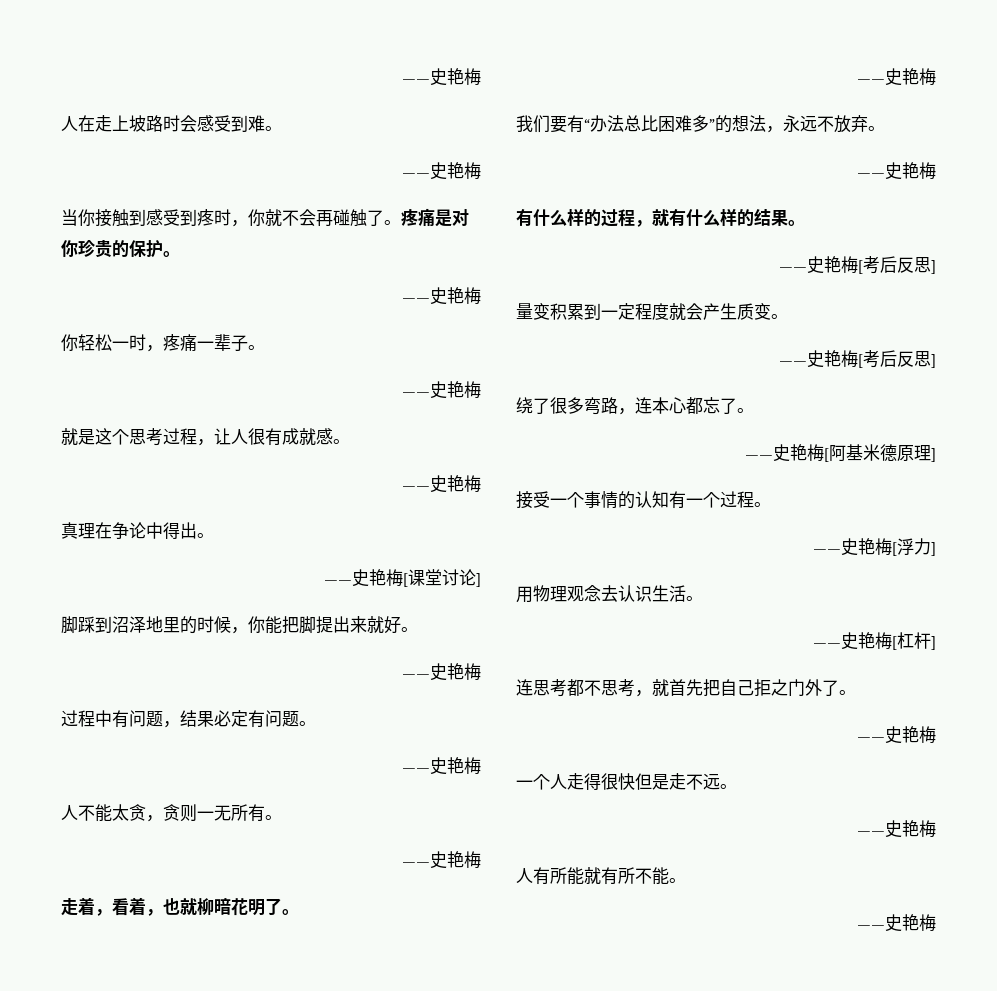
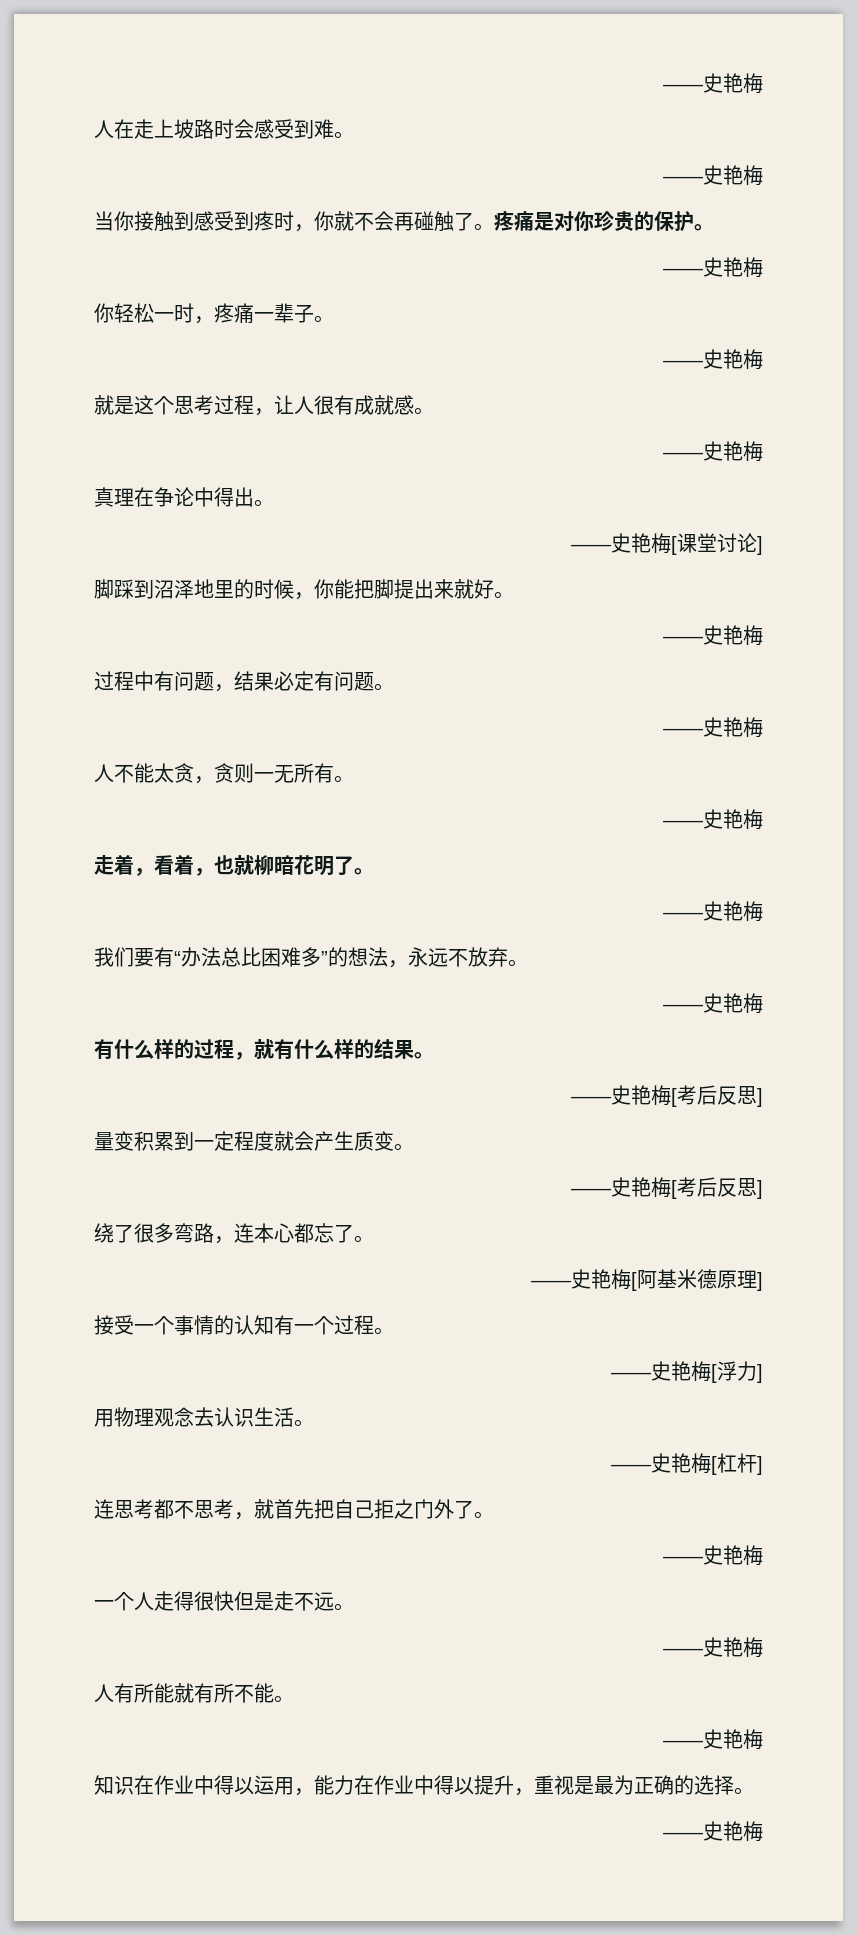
(936, 922) none -> [94,1775,754,1796] [663,1821,763,1842] // 知识在作业中得以运用，能力在作业中得以提升，重视是最为正确的选择。 // ——史艳梅

